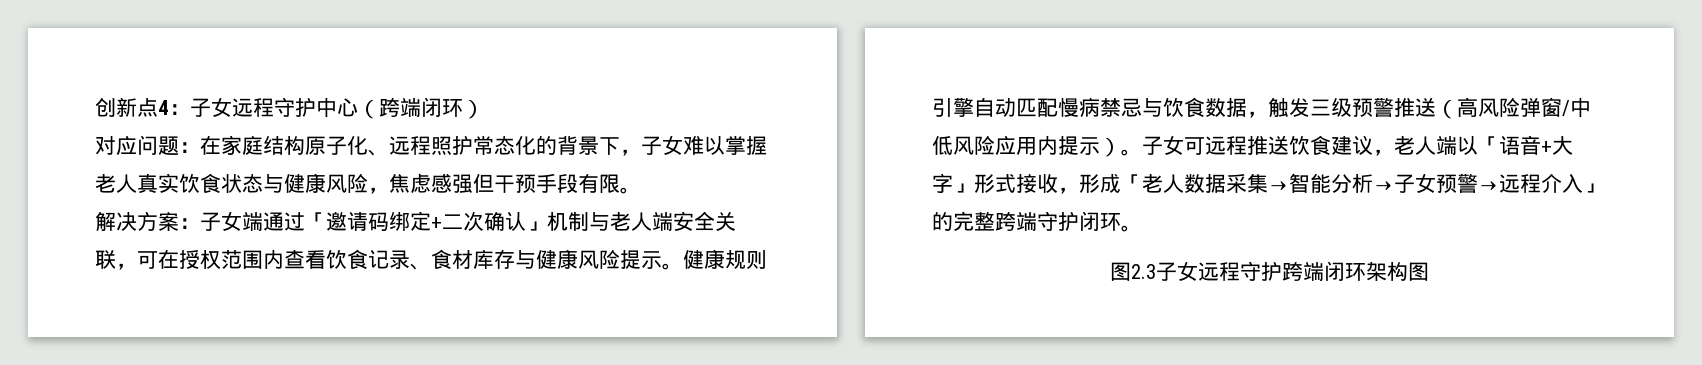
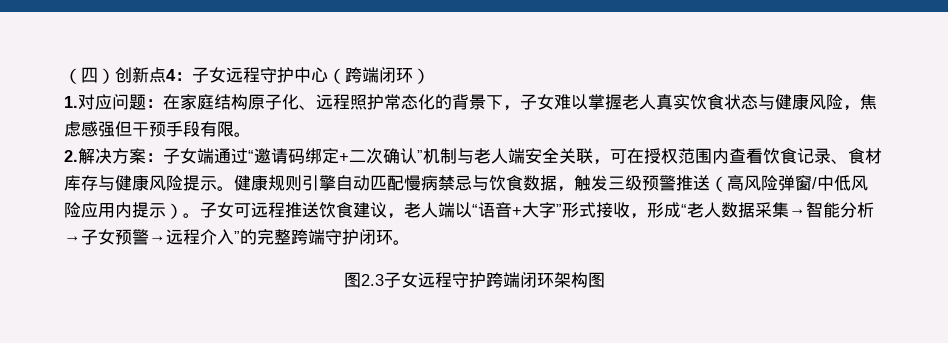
(95, 107) none -> [64,67,115,84] （四）
(484, 109) none -> [64,96,78,108] 1.
(641, 190) none -> [64,150,78,162] 2.
[305,212,326,229] 「 -> [248,150,254,162] “
[526,221,547,231] 」 -> [417,150,423,162] ”
[1478,136,1499,153] 「 -> [472,204,478,216] “
[953,183,974,193] 」 -> [556,204,562,216] ”
[1121,174,1142,191] 「 -> [681,204,687,216] “
[1583,183,1604,193] 」 -> [234,231,240,243] ”

